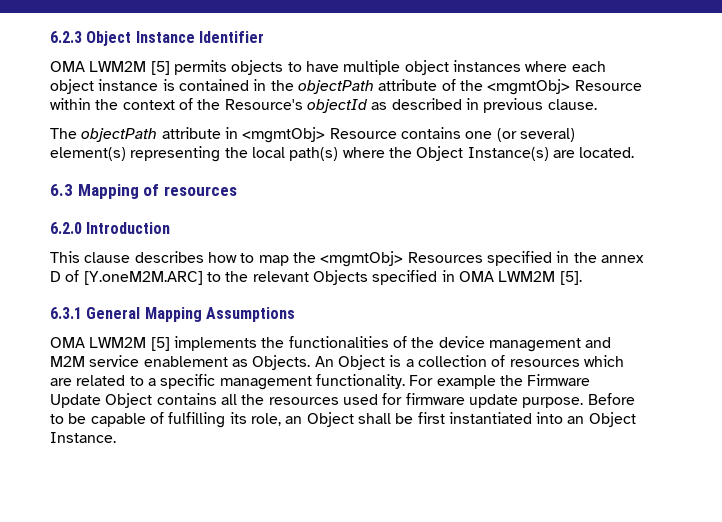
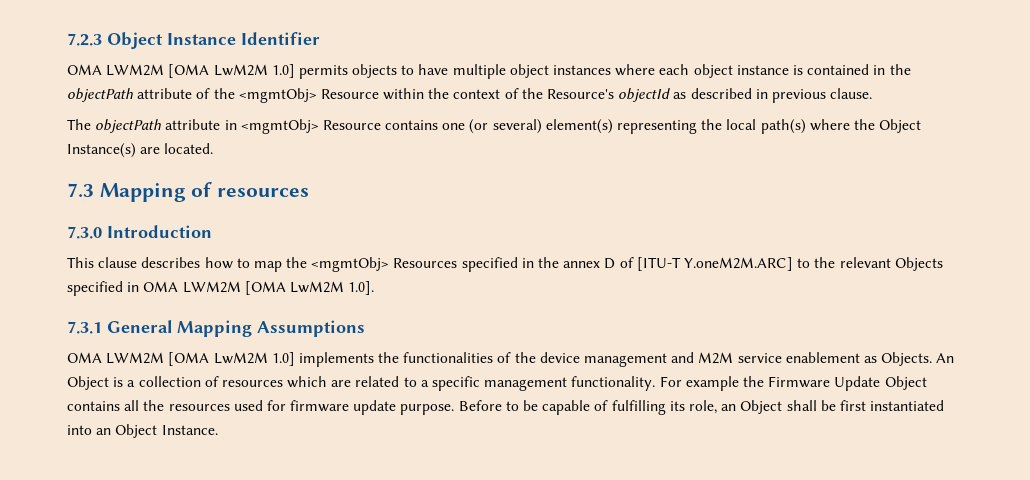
[50,31,82,43] 6.2.3 -> [67,33,102,46] 7.2.3
[150,61,170,75] [5] -> [168,64,295,78] [OMA LwM2M 1.0]
[50,184,73,196] 6.3 -> [67,183,94,197] 7.3
[50,222,82,234] 6.2.0 -> [67,226,102,239] 7.3.0
[83,271,203,285] [Y.oneM2M.ARC] -> [636,257,793,271] [ITU-T Y.oneM2M.ARC]
[559,271,582,285] [50,307,82,319] [5]. // 6.3.1 -> [244,281,375,295] [67,321,102,334] [OMA LwM2M 1.0]. // 7.3.1
[150,337,170,351] [5] -> [168,352,295,366] [OMA LwM2M 1.0]

